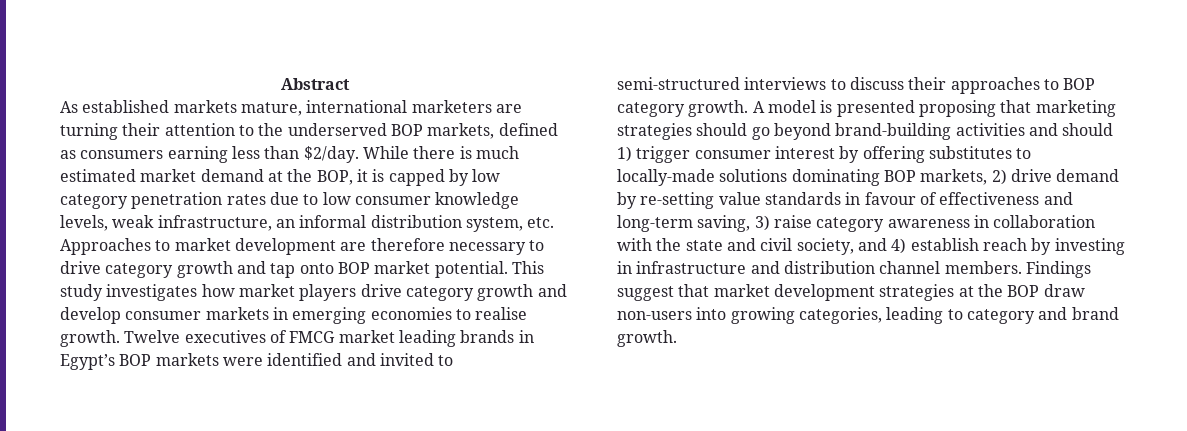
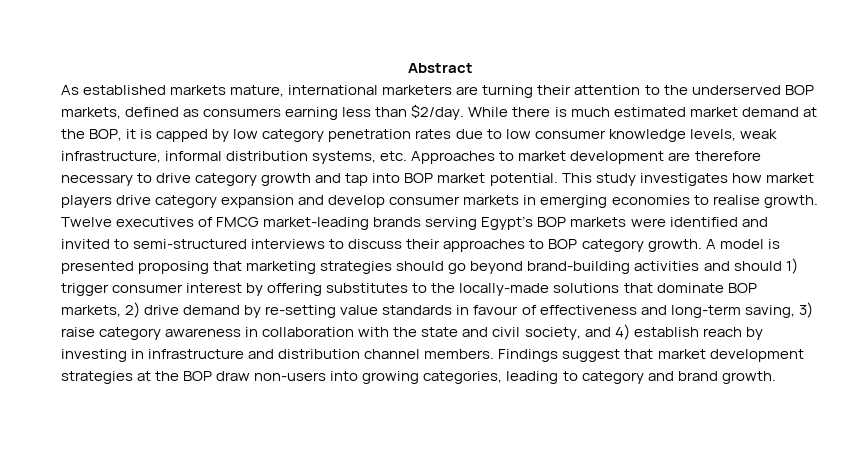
[275,219,295,228] an -> (161, 157) none
[465,217,523,232] system, -> [312,151,377,164] systems,
[299,263,334,274] onto -> [372,173,401,183] into
[477,284,534,301] growth -> [221,195,295,208] expansion
[338,330,534,347] market leading brands in -> [263,217,478,230] market-leading brands serving
(1032, 153) none -> [431,283,456,293] the
[791,169,880,186] dominating -> [623,283,724,293] that dominate

